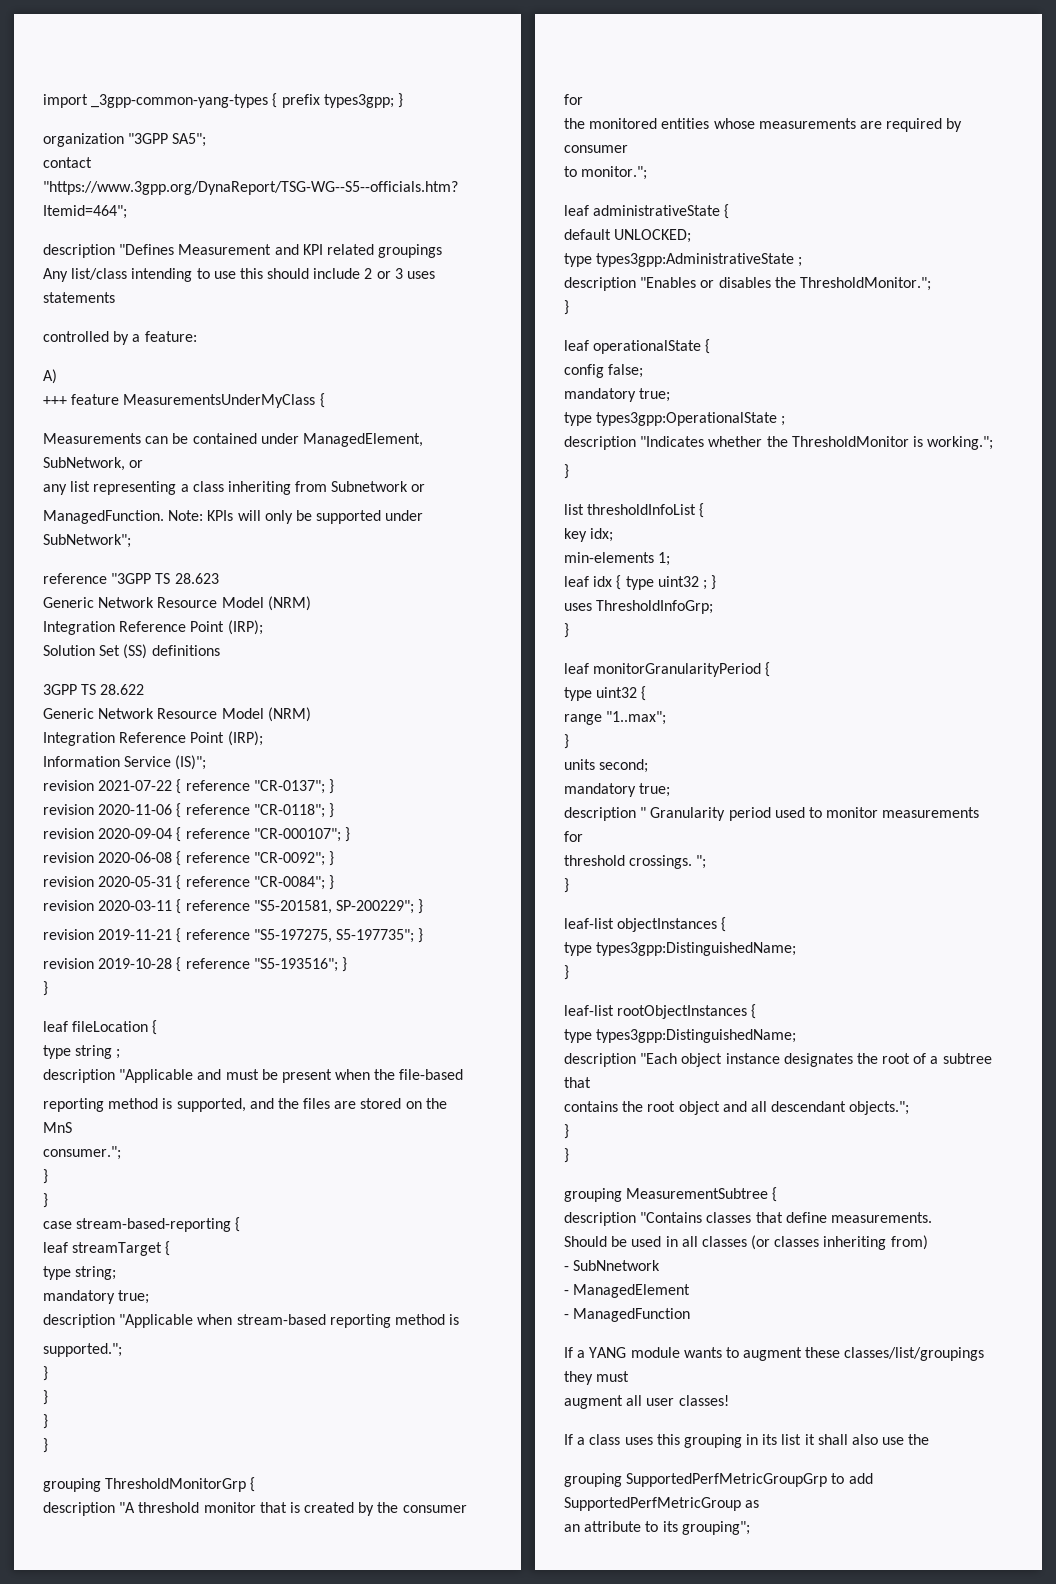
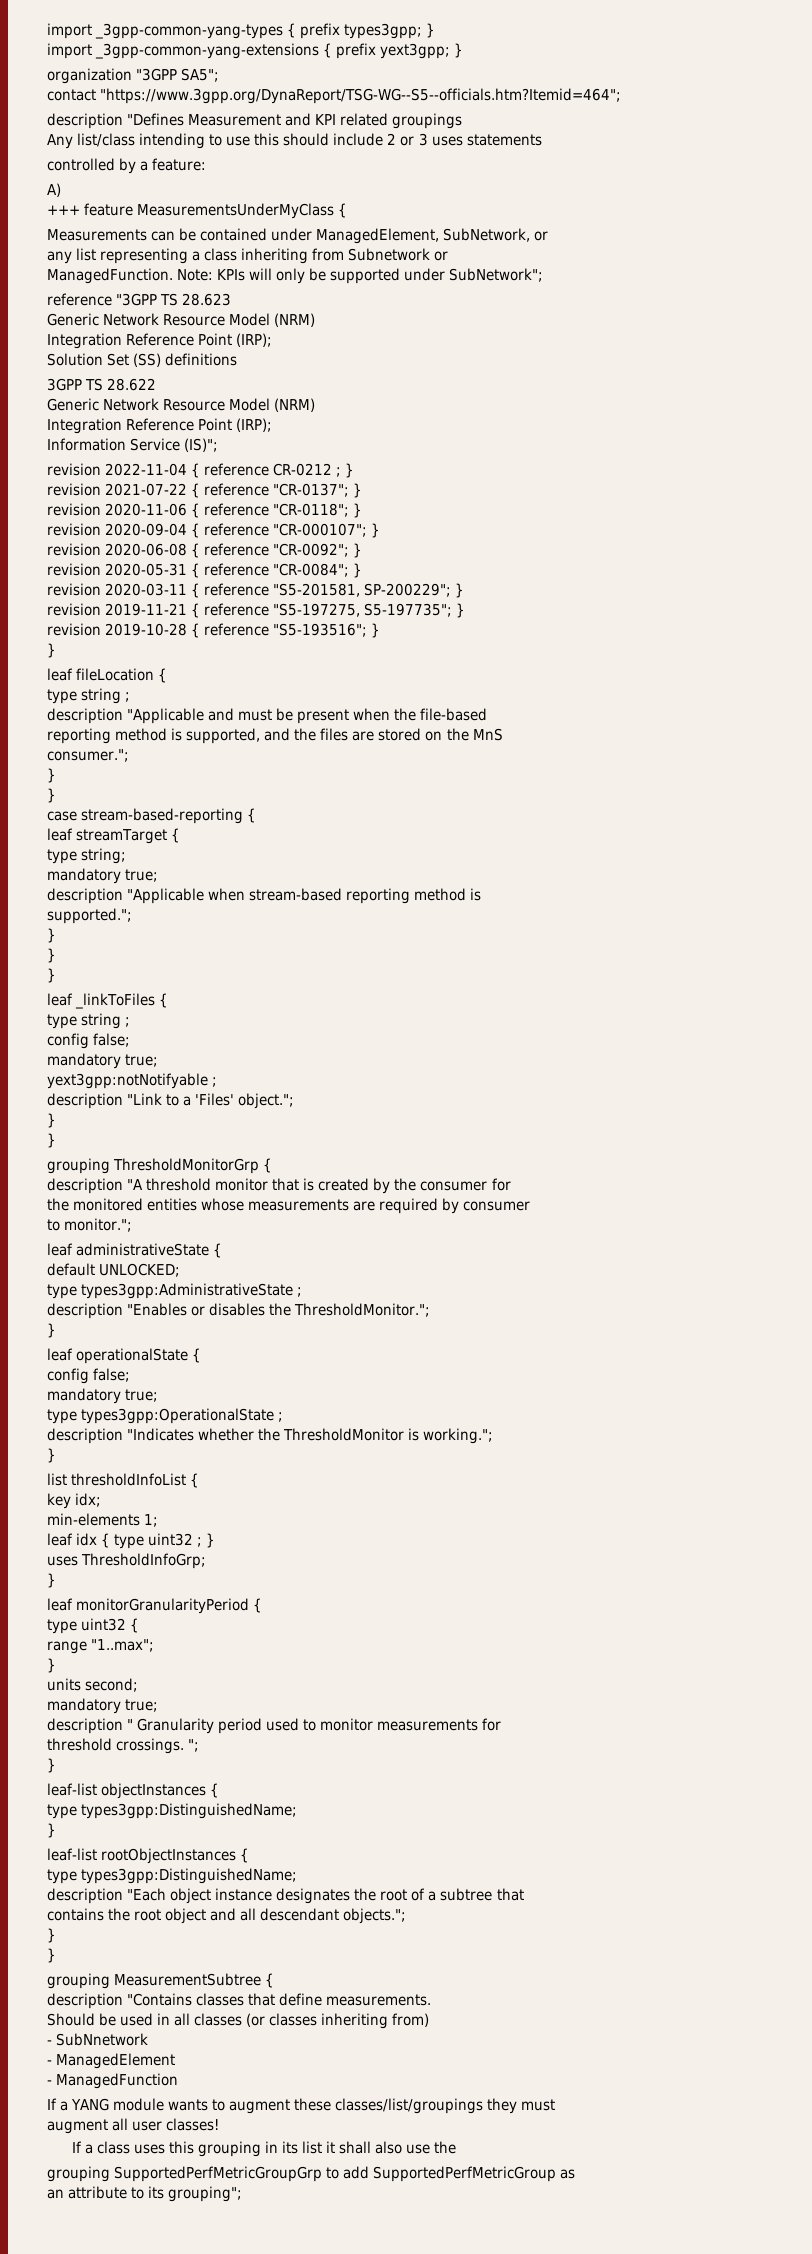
(403, 100) none -> [47,43,464,59] // import _3gpp-common-yang-extensions { prefix yext3gpp; }
(207, 762) none -> [47,463,355,478] // revision 2022-11-04 { reference CR-0212 ; }
(48, 1421) none -> [47,993,169,1009] [47,1013,131,1029] [47,1033,131,1049] [47,1053,159,1069] [47,1073,218,1089] [47,1093,295,1109] [47,1113,56,1128] // leaf _linkToFiles { // type string ; // config false; // mandatory true; // yext3gpp:notNotifyable ; // description "Link to a 'Files' object."; // }

